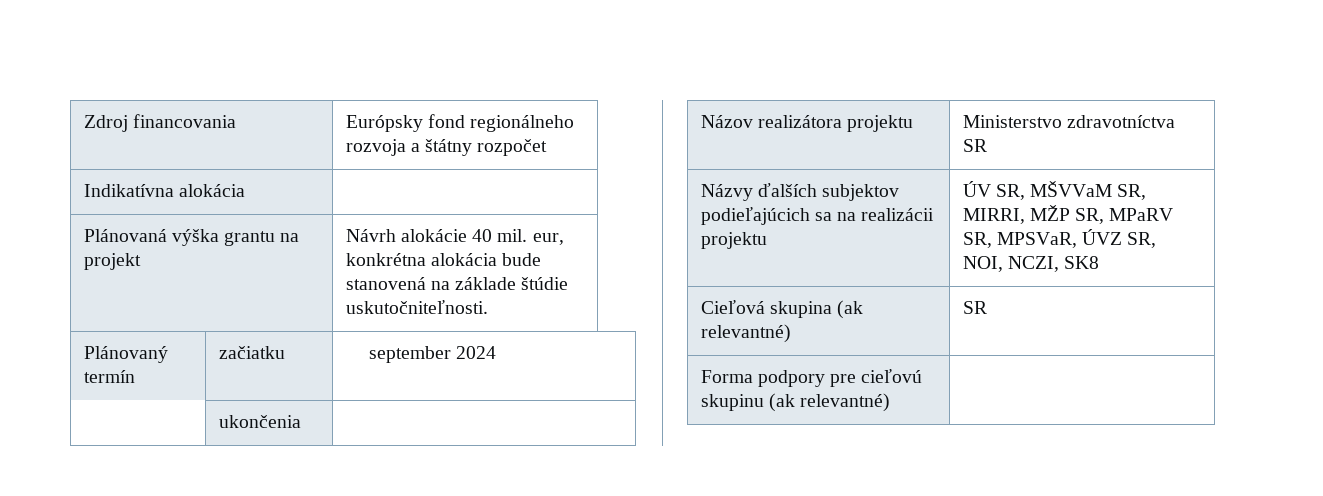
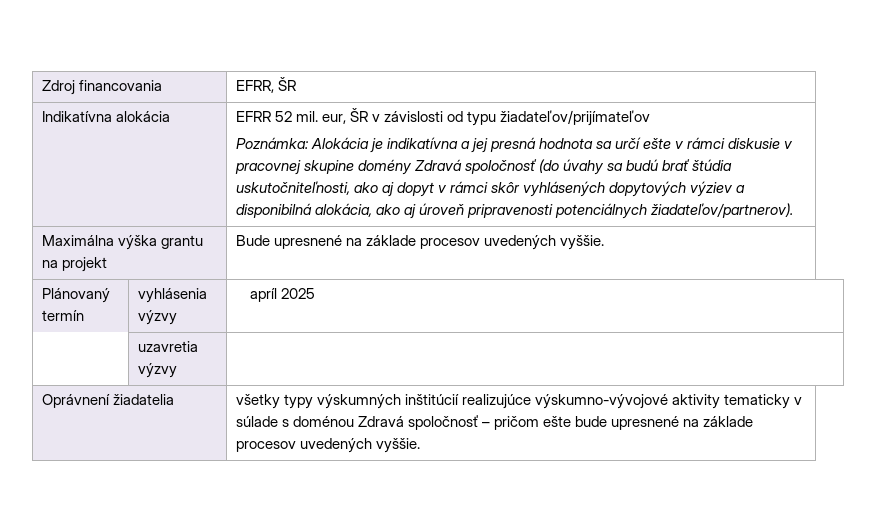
[345,114,575,132] [345,139,548,156] [83,184,245,197] [83,229,300,246] [83,253,141,270] [345,229,564,245] [345,253,542,266] [345,277,569,290] [345,300,488,314] [83,346,168,363] [83,370,135,383] [218,346,285,359] [368,346,496,363] [218,415,301,428] [700,115,914,132] [962,115,1175,128] [962,139,987,152] [700,183,900,201] [700,207,935,225] [700,232,767,249] [962,181,1147,200] [962,205,1174,224] [962,229,1157,248] [962,256,1100,272] [700,300,864,319] [700,324,791,343] [962,301,987,314] [700,369,923,387] [700,393,891,412] Európsky fond regionálneho rozvoja a štátny rozpočet // Indikatívna alokácia | // Plánovaná výška grantu na projekt | Návrh alokácie 40 mil. eur, konkrétna alokácia bude stanovená na základe štúdie uskutočniteľnosti. // Plánovaný termín | začiatku | september 2024 // | ukončenia | // Názov realizátora projektu | Ministerstvo zdravotníctva SR // Názvy ďalších subjektov podieľajúcich sa na realizácii projektu | ÚV SR, MŠVVaM SR, MIRRI, MŽP SR, MPaRV SR, MPSVaR, ÚVZ SR, NOI, NCZI, SK8 // Cieľová skupina (ak relevantné) | SR // Forma podpory pre cieľovú skupinu (ak relevantné) | -> [235,77,296,93] [41,111,170,122] [235,108,651,126] [235,137,794,153] [234,159,733,175] [235,181,746,197] [235,203,794,219] [41,235,203,250] [41,257,107,272] [235,235,605,250] [41,288,110,303] [41,310,84,321] [137,288,207,303] [137,310,177,325] [249,288,315,302] [137,341,198,352] [137,363,177,378] [41,394,174,408] [235,394,803,409] [235,415,754,430] [235,438,420,453] EFRR, ŠR // Indikatívna alokácia | EFRR 52 mil. eur, ŠR v závislosti od typu žiadateľov/prijímateľov // Poznámka: Alokácia je indikatívna a jej presná hodnota sa určí ešte v rámci diskusie v pracovnej skupine domény Zdravá spoločnosť (do úvahy sa budú brať štúdia uskutočniteľnosti, ako aj dopyt v rámci skôr vyhlásených dopytových výziev a disponibilná alokácia, ako aj úroveň pripravenosti potenciálnych žiadateľov/partnerov). // Maximálna výška grantu na projekt | Bude upresnené na základe procesov uvedených vyššie. // Plánovaný termín | vyhlásenia výzvy | apríl 2025 // | uzavretia výzvy | // Oprávnení žiadatelia | všetky typy výskumných inštitúcií realizujúce výskumno-vývojové aktivity tematicky v súlade s doménou Zdravá spoločnosť – pričom ešte bude upresnené na základe procesov uvedených vyššie.

